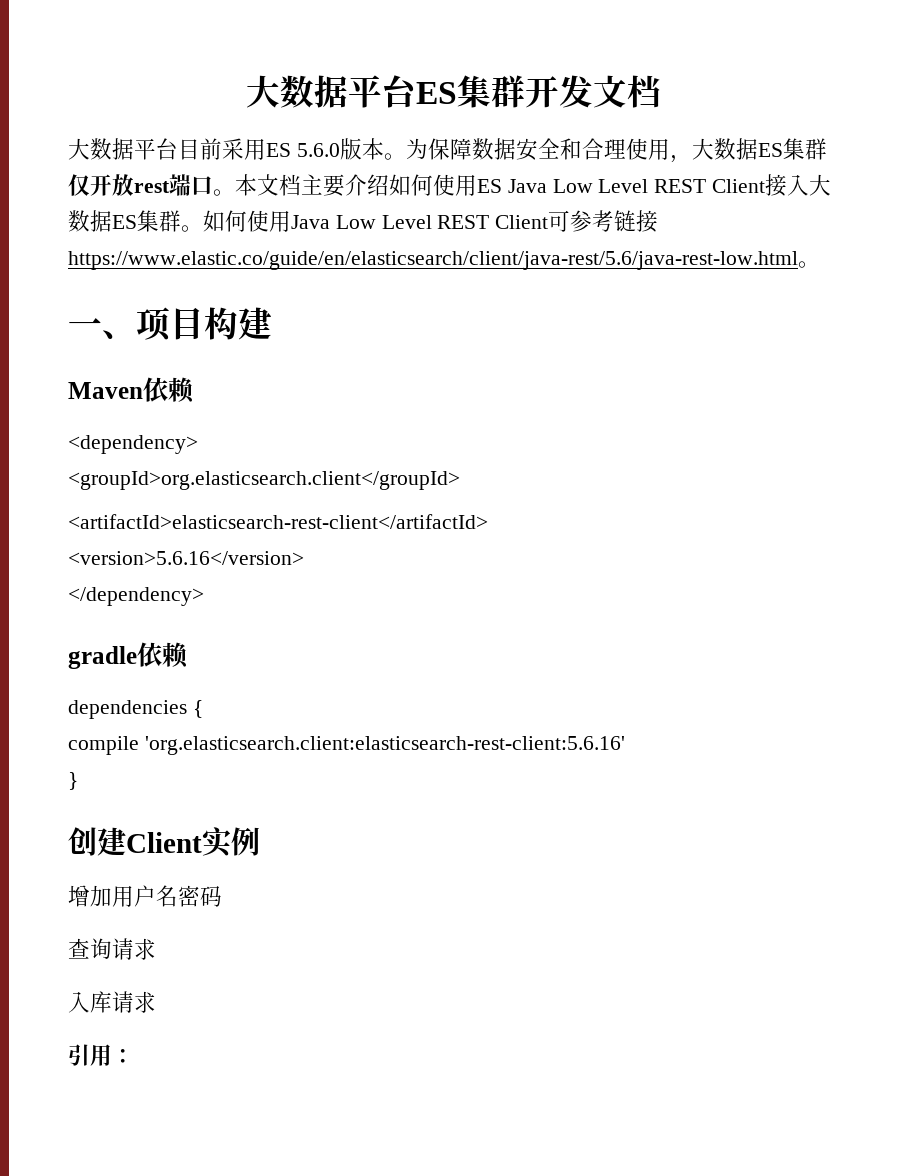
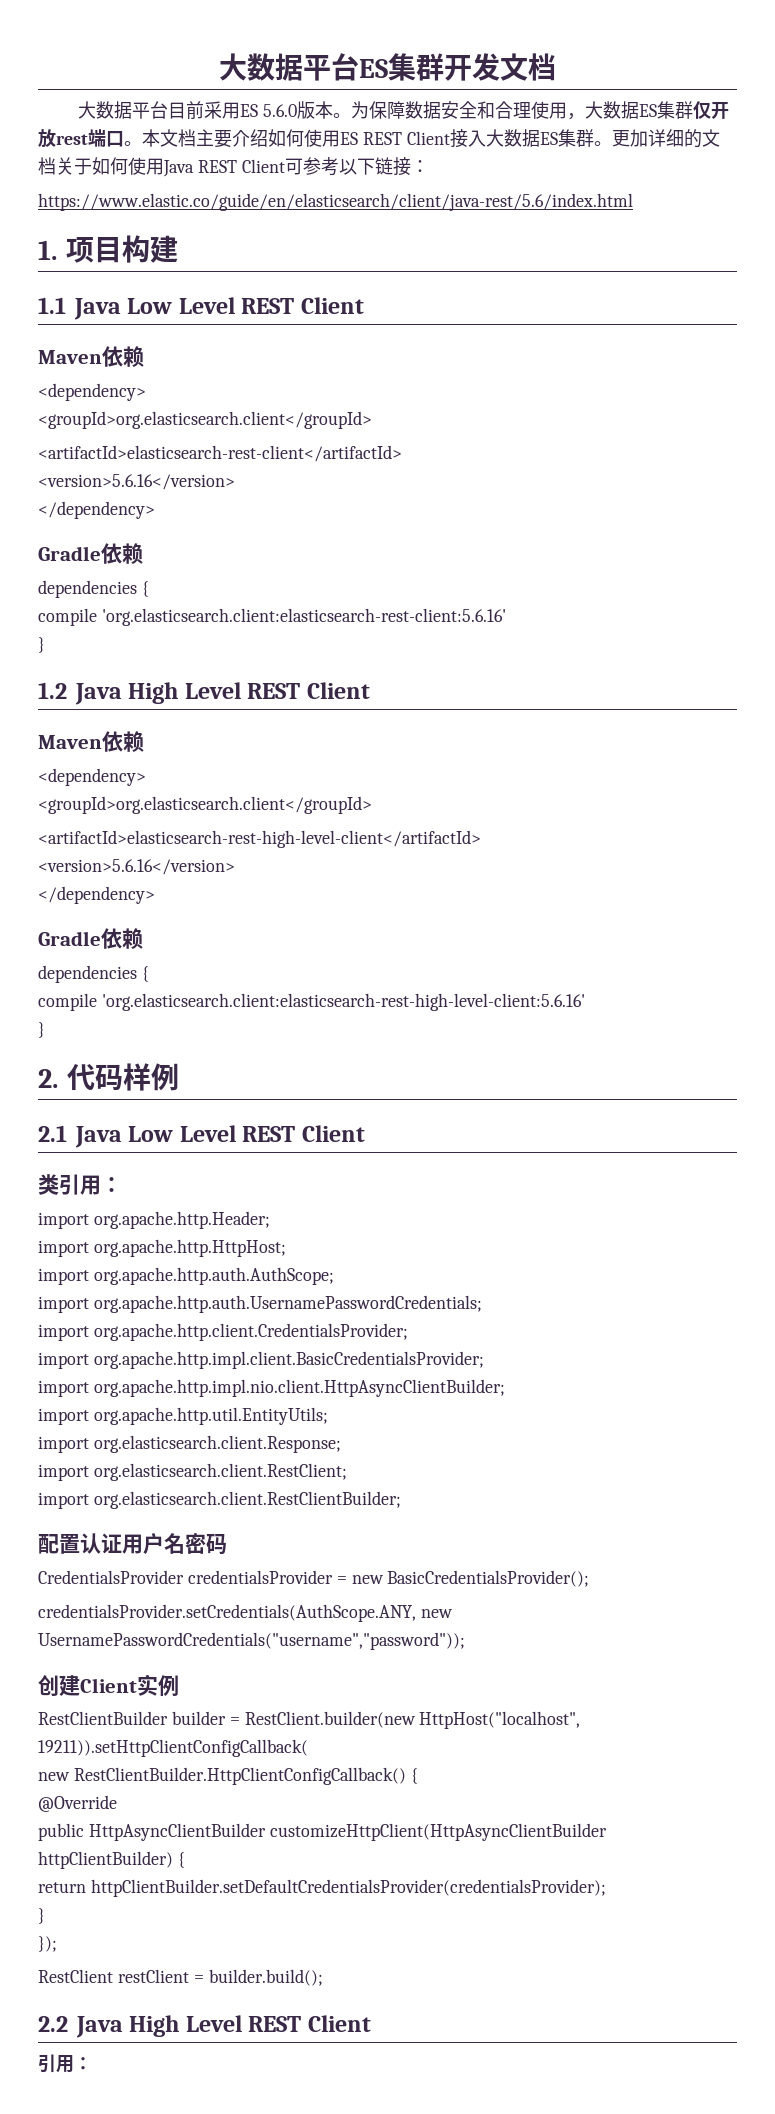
[507,179,649,193] Java Low Level -> (358, 138) none
(203, 228) none -> [611,129,720,148] [38,157,92,175] 更加详细的文档关于
[335,215,432,229] Low Level -> (194, 168) none
[614,210,659,232] [68,251,820,270] [68,307,272,342] 链接https://www.elastic.co/guide/en/elasticsearch/client/java-rest/5.6/java-rest-low.html。 // 一、项目构建 -> [338,157,429,176] [38,193,633,211] [38,235,178,263] [38,297,364,320] 以下链接： // https://www.elastic.co/guide/en/elasticsearch/client/java-rest/5.6/index.html // 1.项目构建 // 1.1 Java Low Level REST Client
[68,646,137,669] gradle -> [38,546,101,561] Gradle
[68,827,260,858] [68,885,222,907] [68,938,156,960] [68,991,156,1013] 创建Client实例 // 增加用户名密码 // 查询请求 // 入库请求 -> [38,682,370,705] [38,731,144,752] [38,768,146,786] [38,796,372,814] [38,830,481,848] [38,859,235,875] [38,886,155,904] [38,928,143,949] [38,965,149,983] [38,993,585,1011] [38,1022,45,1038] [38,1063,179,1091] [38,1125,365,1148] [38,1174,122,1195] [38,1211,270,1229] [38,1239,286,1257] [38,1267,334,1285] [38,1295,482,1313] [38,1323,408,1341] [38,1351,484,1369] [38,1379,505,1397] [38,1407,328,1425] [38,1435,341,1453] [38,1463,347,1481] [38,1491,401,1509] [38,1533,227,1555] [38,1570,590,1587] [38,1604,453,1622] [38,1632,465,1650] [38,1674,179,1696] [38,1711,581,1729] [38,1739,308,1757] [38,1767,418,1785] [38,1795,117,1812] [38,1823,607,1841] [38,1851,185,1869] [38,1879,606,1897] [38,1908,45,1924] [38,1936,57,1952] [38,1969,323,1986] [38,2015,371,2038] 1.2 Java High Level REST Client // Maven依赖 // <dependency> // <groupId>org.elasticsearch.client</groupId> // <artifactId>elasticsearch-rest-high-level-client</artifactId> // <version>5.6.16</version> // </dependency> // Gradle依赖 // dependencies { // compile 'org.elasticsearch.client:elasticsearch-rest-high-level-client:5.6.16' // } // 2.代码样例 // 2.1 Java Low Level REST Client // 类引用： // import org.apache.http.Header; // import org.apache.http.HttpHost; // import org.apache.http.auth.AuthScope; // import org.apache.http.auth.UsernamePasswordCredentials; // import org.apache.http.client.CredentialsProvider; // import org.apache.http.impl.client.BasicCredentialsProvider; // import org.apache.http.impl.nio.client.HttpAsyncClientBuilder; // import org.apache.http.util.EntityUtils; // import org.elasticsearch.client.Response; // import org.elasticsearch.client.RestClient; // import org.elasticsearch.client.RestClientBuilder; // 配置认证用户名密码 // CredentialsProvider credentialsProvider = new BasicCredentialsProvider(); // credentialsProvider.setCredentials(AuthScope.ANY, new UsernamePasswordCredentials("username","password")); // 创建Client实例 // RestClientBuilder builder = RestClient.builder(new HttpHost("localhost", 19211)).setHttpClientConfigCallback( // new RestClientBuilder.HttpClientConfigCallback() { // @Override // public HttpAsyncClientBuilder customizeHttpClient(HttpAsyncClientBuilder httpClientBuilder) { // return httpClientBuilder.setDefaultCredentialsProvider(credentialsProvider); // } // }); // RestClient restClient = builder.build(); // 2.2 Java High Level REST Client

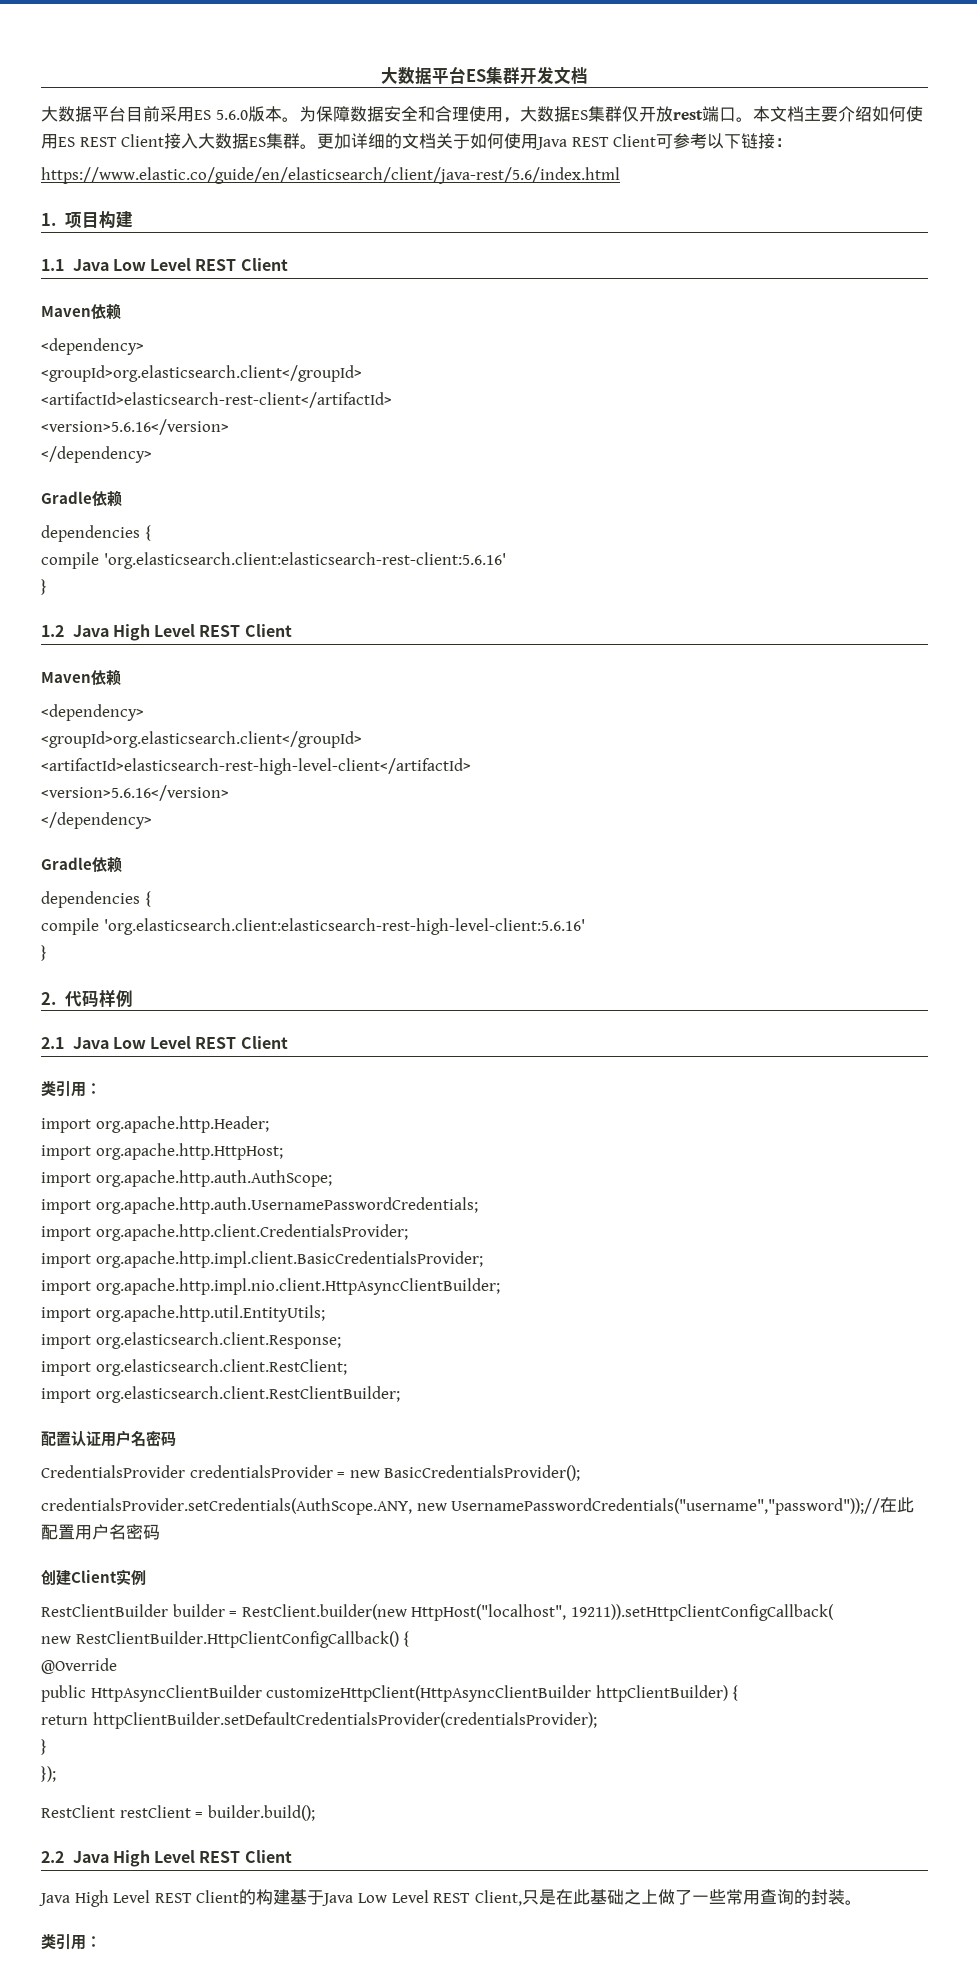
[38,1632,465,1650] UsernamePasswordCredentials("username","password")); -> [451,1497,915,1515] [41,1524,160,1540] UsernamePasswordCredentials("username","password"));//在此配置用户名密码
(371, 2023) none -> [39,1889,862,1907] [41,1934,56,1950] Java High Level REST Client的构建基于Java Low Level REST Client,只是在此基础之上做了一些常用查询的封装。 // 类

